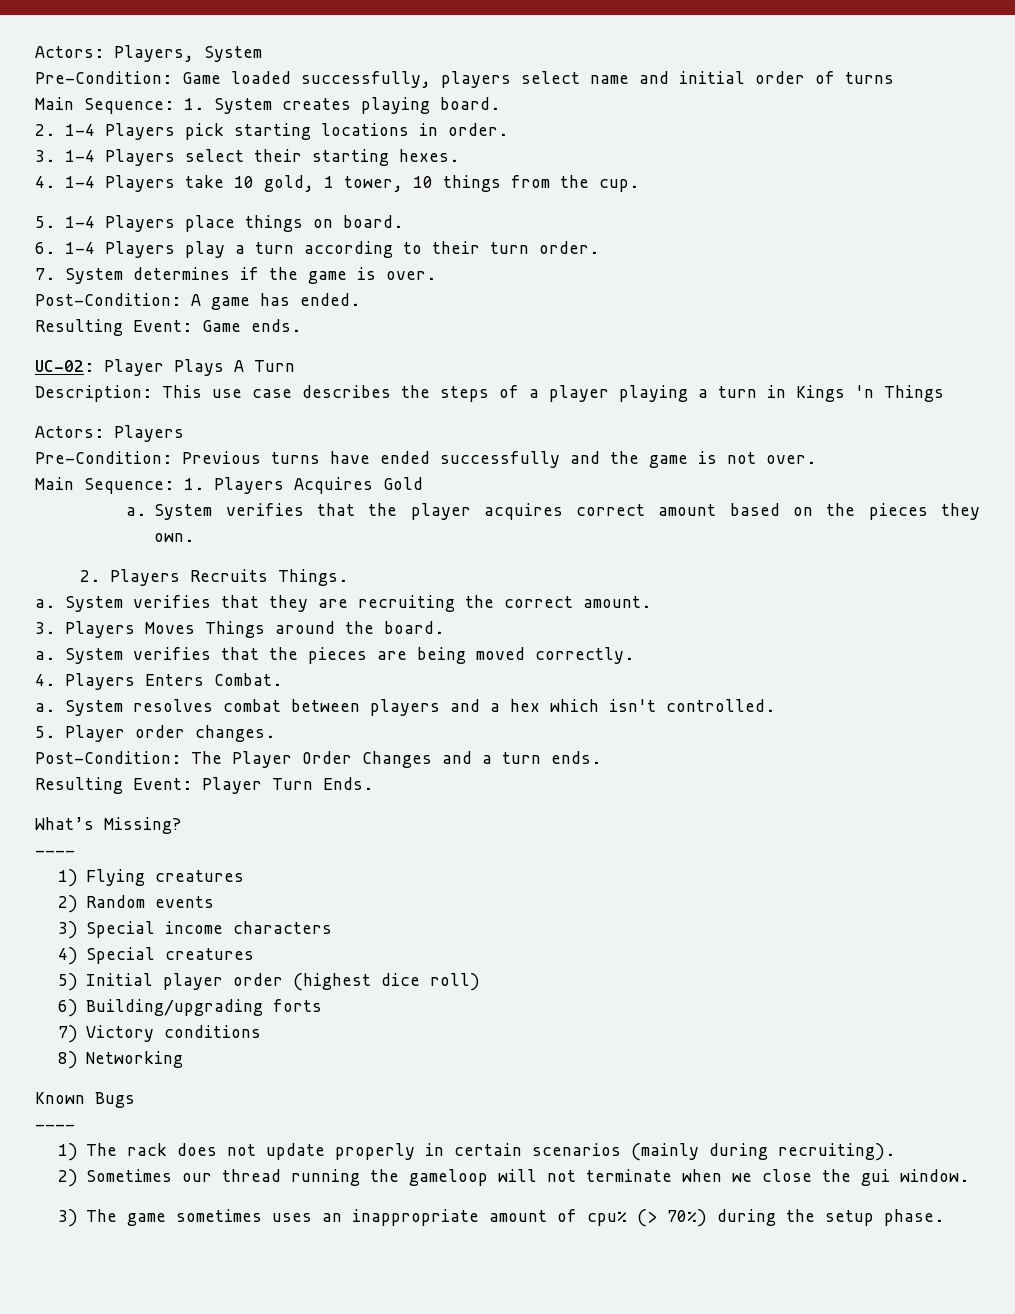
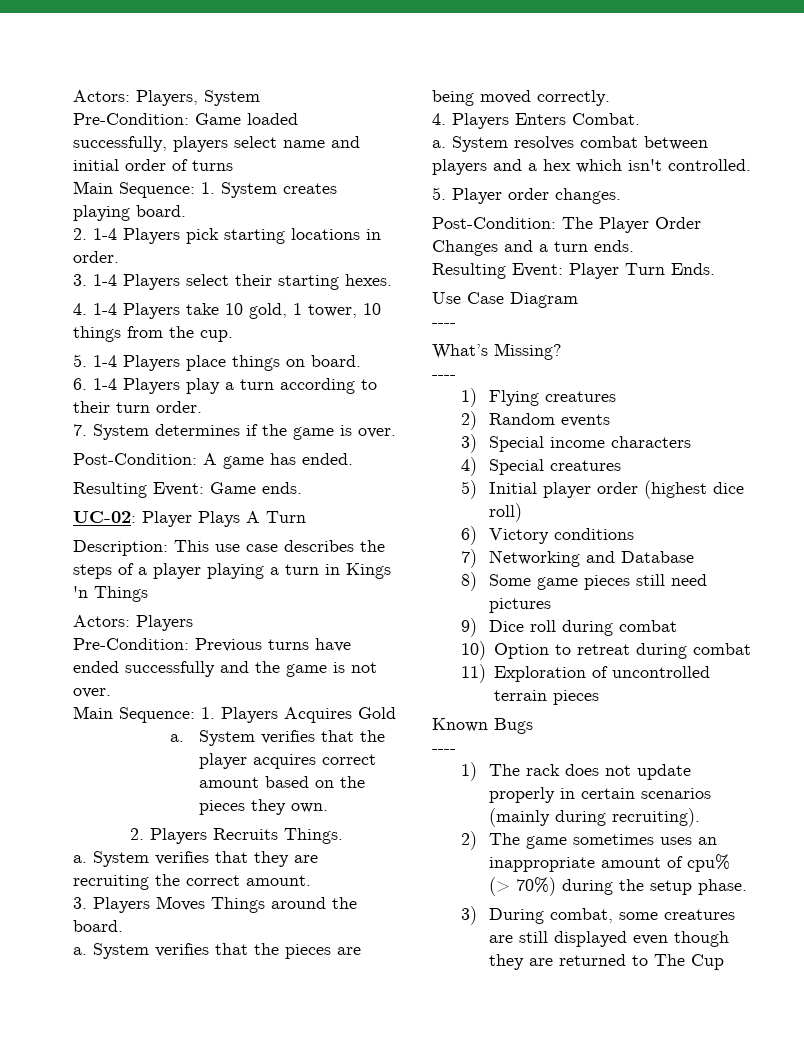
(373, 783) none -> [432,292,578,308] [432,323,456,327] // Use Case Diagram // ----
[86,999,323,1016] [57,1025,78,1043] Building/upgrading forts // 7) -> (477, 535) none
[57,1051,78,1069] 8) -> [460,549,477,568] 7)
(184, 1059) none -> [586,551,695,563] [460,572,708,591] [489,598,552,613] [460,618,678,637] [460,641,752,660] [460,664,711,683] [494,690,600,705] and Database // 8) Some game pieces still need pictures // 9) Dice roll during combat // 10) Option to retreat during combat // 11) Exploration of uncontrolled terrain pieces
[86,1169,970,1186] [57,1209,78,1227] Sometimes our thread running the gameloop will not terminate when we close the gui window. // 3) -> (477, 840) none
(945, 1217) none -> [460,906,736,925] [489,931,730,947] [489,954,725,970] // 3) During combat, some creatures are still displayed even though they are returned to The Cup

